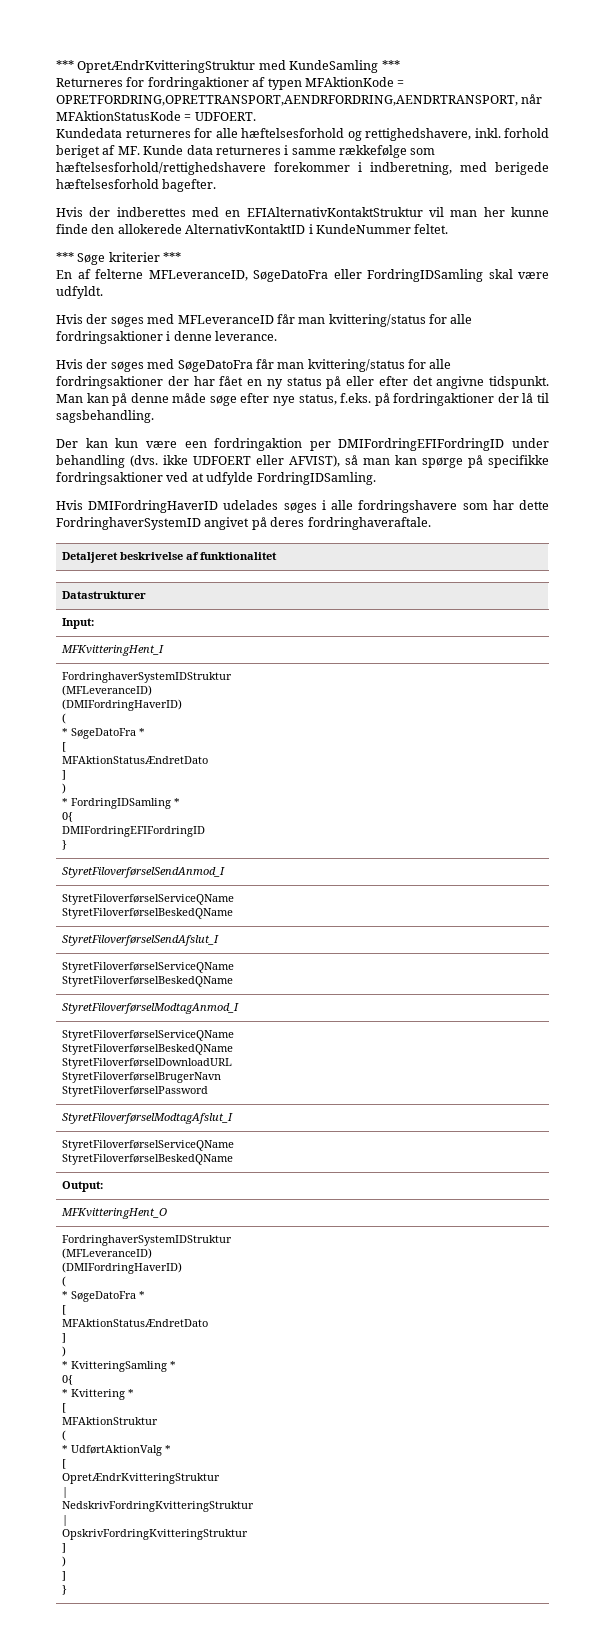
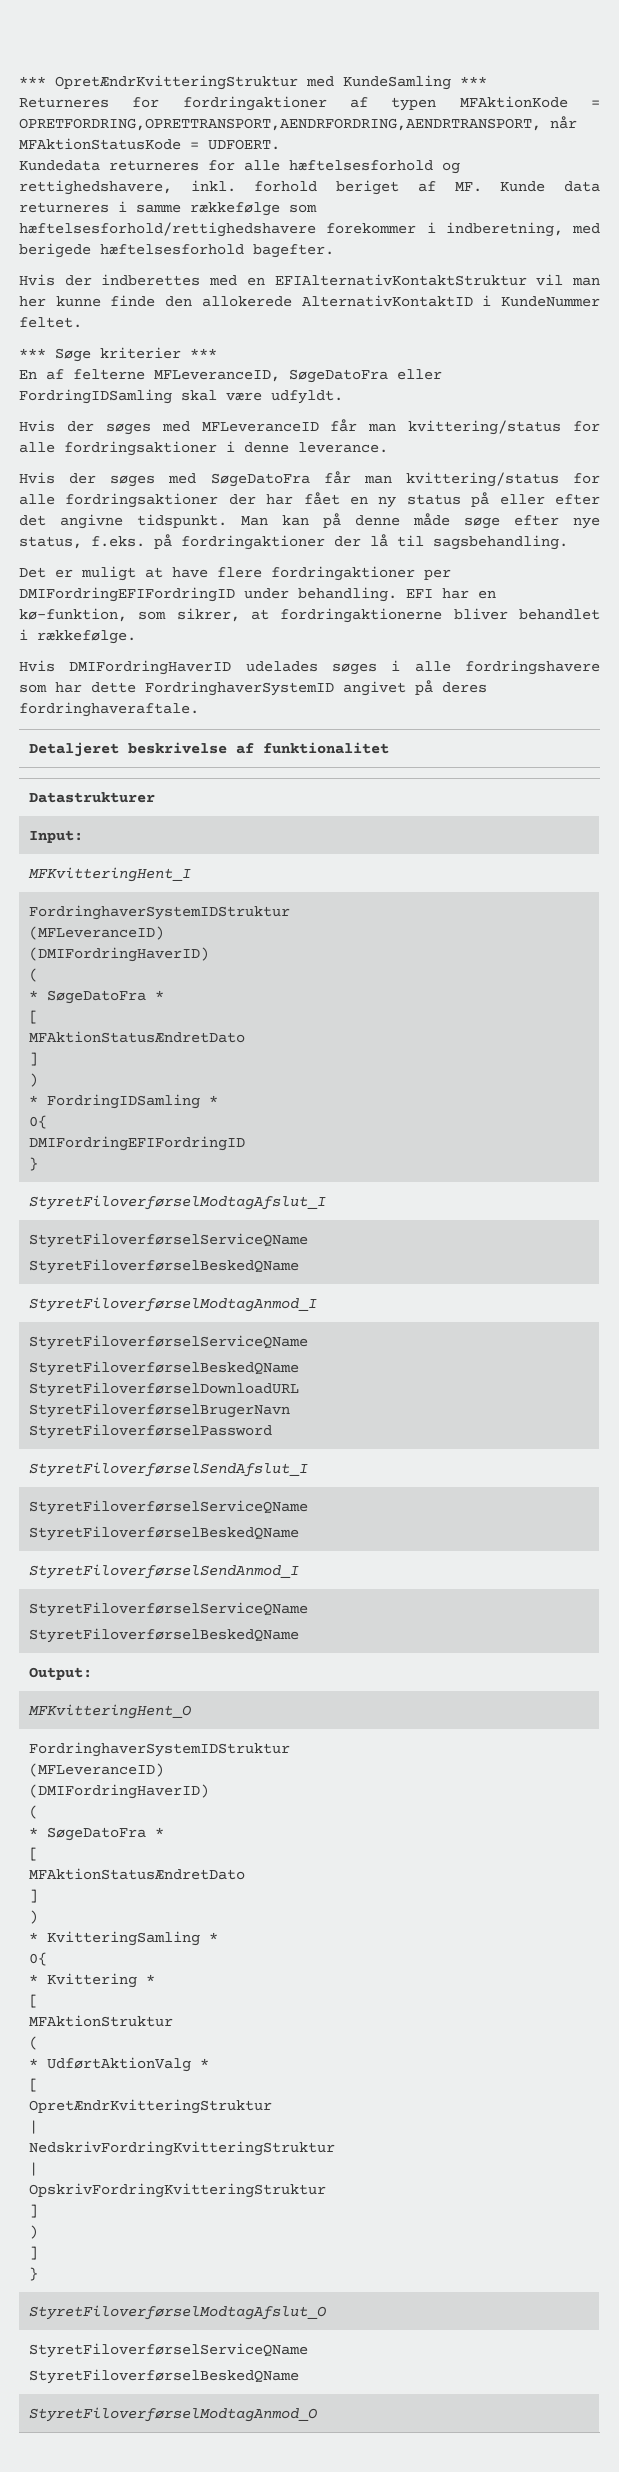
[56,438,549,451] [56,455,549,468] [56,472,376,485] Der kan kun være een fordringaktion per DMIFordringEFIFordringID under behandling (dvs. ikke UDFOERT eller AFVIST), så man kan spørge på specifikke fordringsaktioner ved at udfylde FordringIDSamling. -> [19,566,451,581] [19,587,496,602] [19,608,600,623] [19,629,136,644] Det er muligt at have flere fordringaktioner per DMIFordringEFIFordringID under behandling. EFI har en kø-funktion, som sikrer, at fordringaktionerne bliver behandlet i rækkefølge.
[61,867,225,878] [61,894,234,905] [61,908,233,919] [61,935,219,946] StyretFiloverførselSendAnmod_I // StyretFiloverførselServiceQName // StyretFiloverførselBeskedQName // StyretFiloverførselSendAfslut_I -> [28,1195,326,1210] StyretFiloverførselModtagAfslut_I
[61,1113,233,1124] StyretFiloverførselModtagAfslut_I -> [28,1462,308,1477] [28,1500,308,1515] [28,1526,299,1541] [28,1564,299,1579] StyretFiloverførselSendAfslut_I // StyretFiloverførselServiceQName // StyretFiloverførselBeskedQName // StyretFiloverførselSendAnmod_I
(67, 1590) none -> [28,2305,326,2320] [28,2343,308,2358] [28,2369,299,2384] [28,2407,317,2422] // StyretFiloverførselModtagAfslut_O // StyretFiloverførselServiceQName // StyretFiloverførselBeskedQName // StyretFiloverførselModtagAnmod_O

